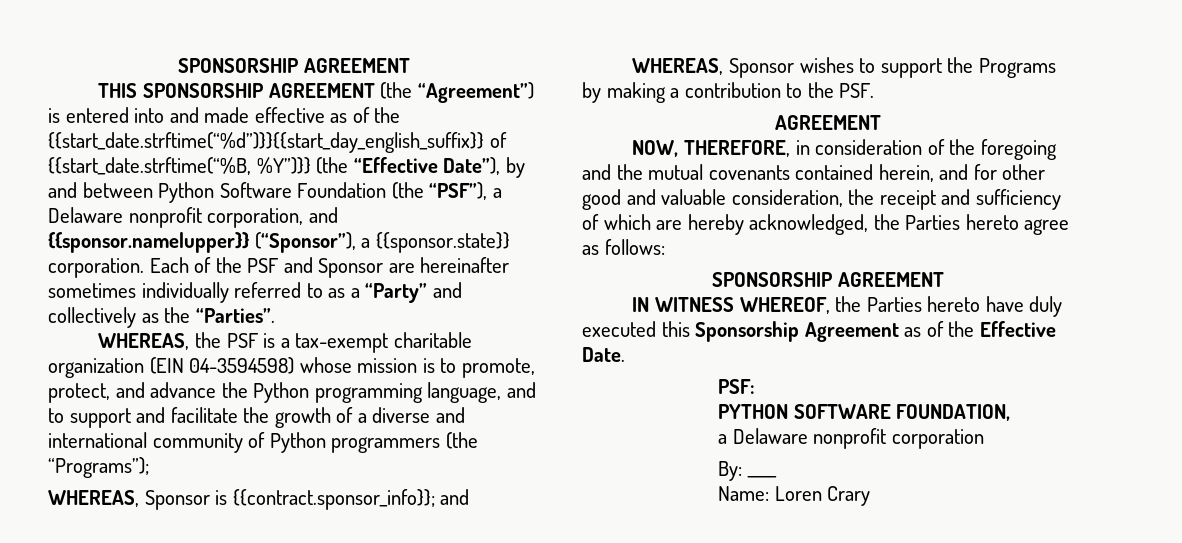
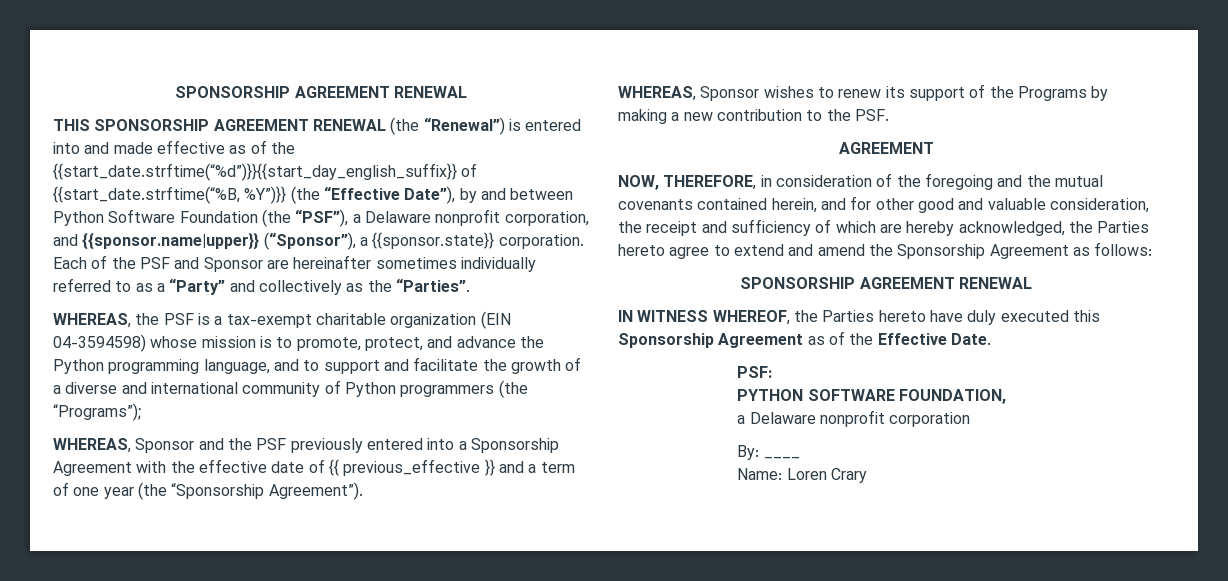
[178,58,410,73] SPONSORSHIP AGREEMENT -> [175,86,467,98] SPONSORSHIP AGREEMENT RENEWAL
[380,82,534,103] (the “Agreement”) -> [312,117,505,135] RENEWAL (the “Renewal”)
[215,489,470,510] is {{contract.sponsor_info}}; and -> [198,438,559,453] [53,459,575,476] [53,482,363,500] and the PSF previously entered into a Sponsorship Agreement with the effective date of {{ previous_effective }} and a term of one year (the “Sponsorship Agreement”).
[880,58,942,78] support -> [838,84,986,101] renew its support of
(680, 93) none -> [683,112,713,121] new
(1070, 227) none -> [713,244,1069,259] to extend and amend the Sponsorship Agreement
(944, 279) none -> [958,277,1032,289] RENEWAL

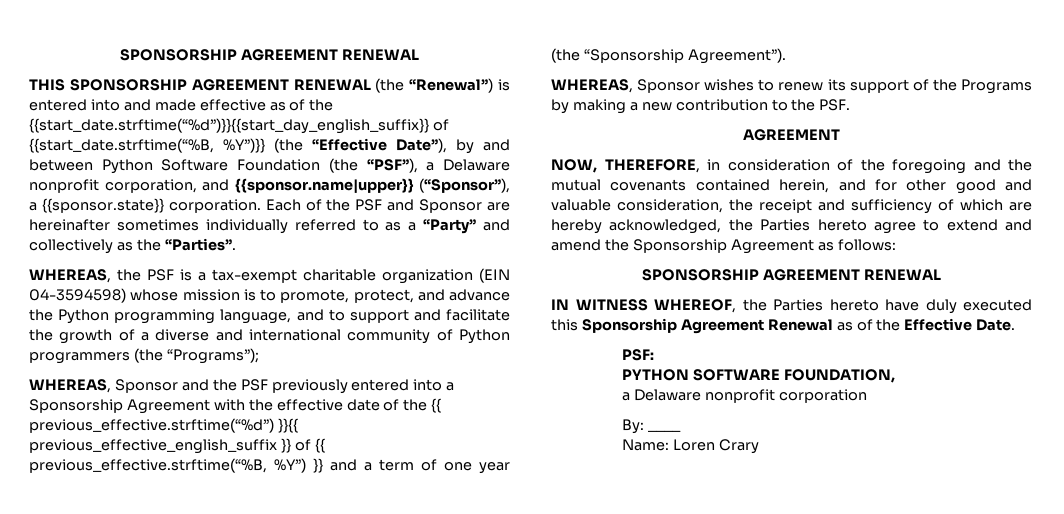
[328,459,481,476] {{ previous_effective -> [403,398,442,413] [29,418,298,433] [29,438,325,454] [29,458,306,473] the {{ previous_effective.strftime(“%d”) }}{{ previous_effective_english_suffix }} of {{ previous_effective.strftime(“%B, %Y”)
(804, 340) none -> [767,319,833,331] Renewal

